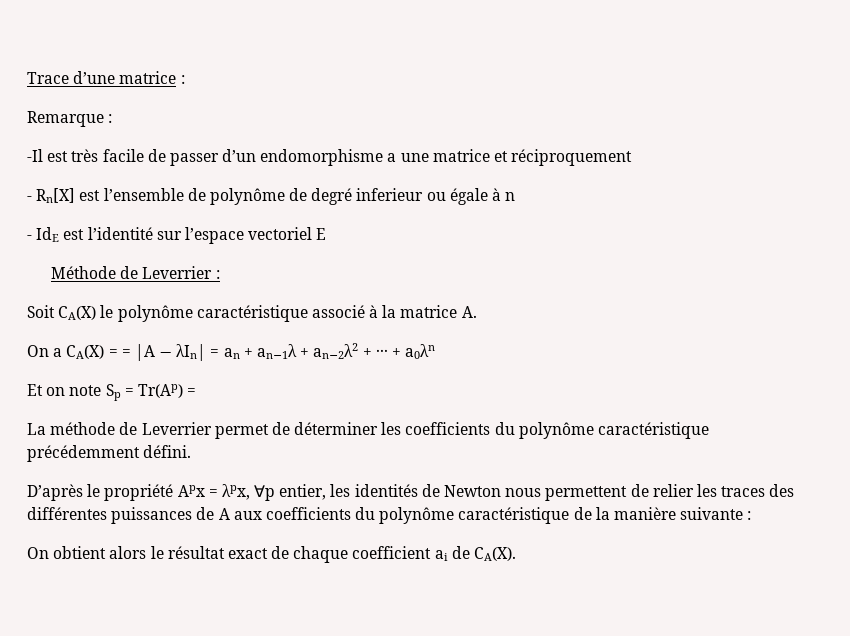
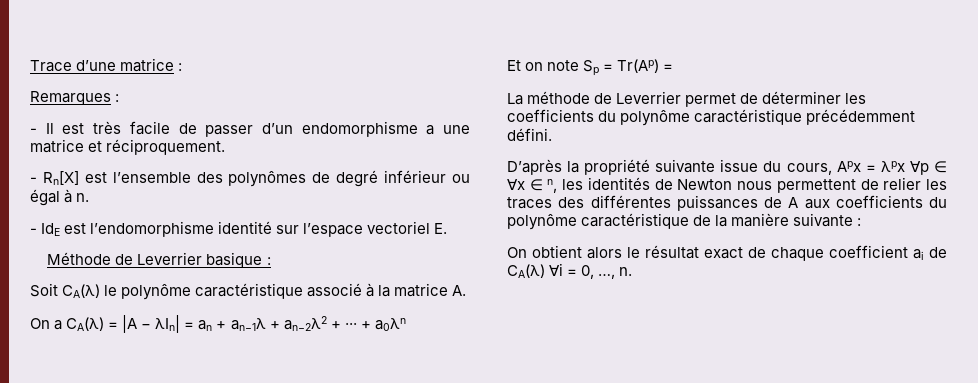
[27,111,113,127] [27,149,43,162] Remarque : // -Il -> [30,91,120,105] [30,123,54,134] Remarques : // - Il
[511,149,633,166] réciproquement -> [106,139,226,155] réciproquement.
[187,188,516,205] de polynôme de degré inferieur ou égale à n -> [196,170,471,187] [30,189,90,206] des polynômes de degré inférieur ou égal à n.
[87,227,153,240] l’identité -> [90,221,273,237] l’endomorphisme identité
[316,228,327,240] E -> [434,223,448,234] E.
(213, 272) none -> [206,252,263,268] basique
[58,306,97,320] CA(X) -> [62,284,101,298] CA(λ)
[66,345,118,359] CA(X) = -> [66,317,105,331] CA(λ)
[87,484,327,501] le propriété Apx = λpx, ∀p entier, -> [567,159,947,175] [507,179,558,193] la propriété suivante issue du cours, Apx = λpx ∀p ∈ ∀x ∈ n,
[474,547,517,561] CA(X). -> [507,263,633,279] CA(λ) ∀i = 0, …, n.

